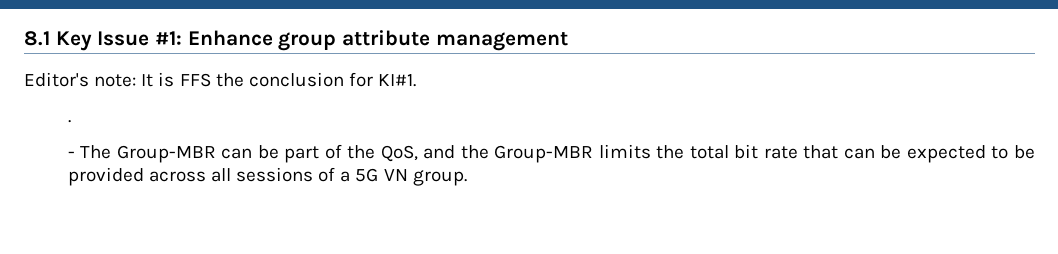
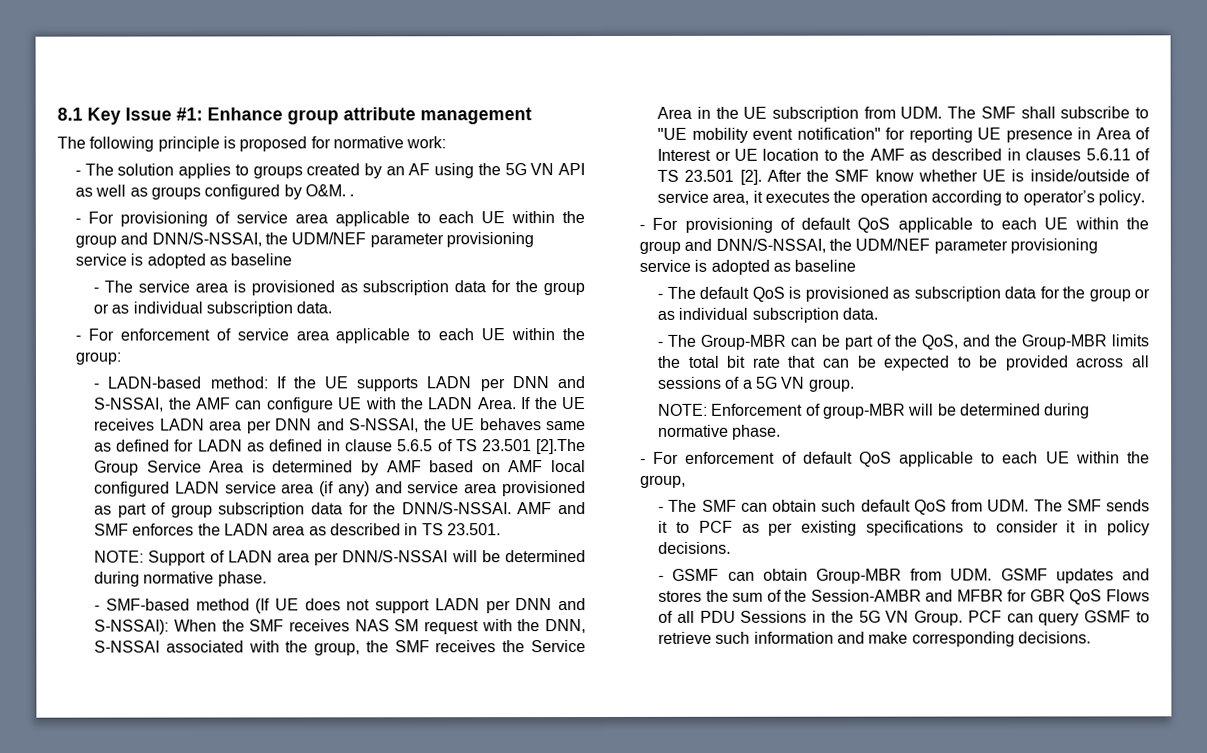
[24,72,417,87] [67,120,71,123] Editor's note: It is FFS the conclusion for KI#1. // . -> [57,136,447,152] [75,163,585,179] [75,184,355,200] [75,211,586,227] [75,232,534,248] [75,253,293,269] [93,280,585,296] [93,301,333,317] [75,328,585,344] [75,351,122,365] [94,376,586,392] [94,397,587,413] [94,418,586,434] [94,439,587,455] [94,460,587,476] [94,481,586,497] [94,502,587,518] [94,523,501,536] [94,550,587,566] [94,571,267,587] [94,598,586,614] [94,619,586,635] [94,640,586,656] [657,106,1149,122] [657,127,1150,143] [657,148,1150,161] [657,169,1150,185] [657,190,1145,206] [639,217,1149,233] [639,238,1098,254] [639,259,857,275] [657,286,1150,302] [657,307,879,323] The following principle is proposed for normative work: // - The solution applies to groups created by an AF using the 5G VN API as well as groups configured by O&M. . // - For provisioning of service area applicable to each UE within the group and DNN/S-NSSAI, the UDM/NEF parameter provisioning service is adopted as baseline // - The service area is provisioned as subscription data for the group or as individual subscription data. // - For enforcement of service area applicable to each UE within the group: // - LADN-based method: If the UE supports LADN per DNN and S-NSSAI, the AMF can configure UE with the LADN Area. If the UE receives LADN area per DNN and S-NSSAI, the UE behaves same as defined for LADN as defined in clause 5.6.5 of TS 23.501 [2].The Group Service Area is determined by AMF based on AMF local configured LADN service area (if any) and service area provisioned as part of group subscription data for the DNN/S-NSSAI. AMF and SMF enforces the LADN area as described in TS 23.501. // NOTE: Support of LADN area per DNN/S-NSSAI will be determined during normative phase. // - SMF-based method (If UE does not support LADN per DNN and S-NSSAI): When the SMF receives NAS SM request with the DNN, S-NSSAI associated with the group, the SMF receives the Service Area in the UE subscription from UDM. The SMF shall subscribe to "UE mobility event notification" for reporting UE presence in Area of Interest or UE location to the AMF as described in clauses 5.6.11 of TS 23.501 [2]. After the SMF know whether UE is inside/outside of service area, it executes the operation according to operator’s policy. // - For provisioning of default QoS applicable to each UE within the group and DNN/S-NSSAI, the UDM/NEF parameter provisioning service is adopted as baseline // - The default QoS is provisioned as subscription data for the group or as individual subscription data.
(467, 178) none -> [658,403,1091,419] [658,424,782,440] [640,451,1150,467] [640,474,687,488] [658,499,1150,515] [658,520,1150,536] [658,541,732,554] [658,568,1150,584] [658,589,1150,605] [658,610,1150,626] [658,631,1092,647] // NOTE: Enforcement of group-MBR will be determined during normative phase. // - For enforcement of default QoS applicable to each UE within the group, // - The SMF can obtain such default QoS from UDM. The SMF sends it to PCF as per existing specifications to consider it in policy decisions. // - GSMF can obtain Group-MBR from UDM. GSMF updates and stores the sum of the Session-AMBR and MFBR for GBR QoS Flows of all PDU Sessions in the 5G VN Group. PCF can query GSMF to retrieve such information and make corresponding decisions.

